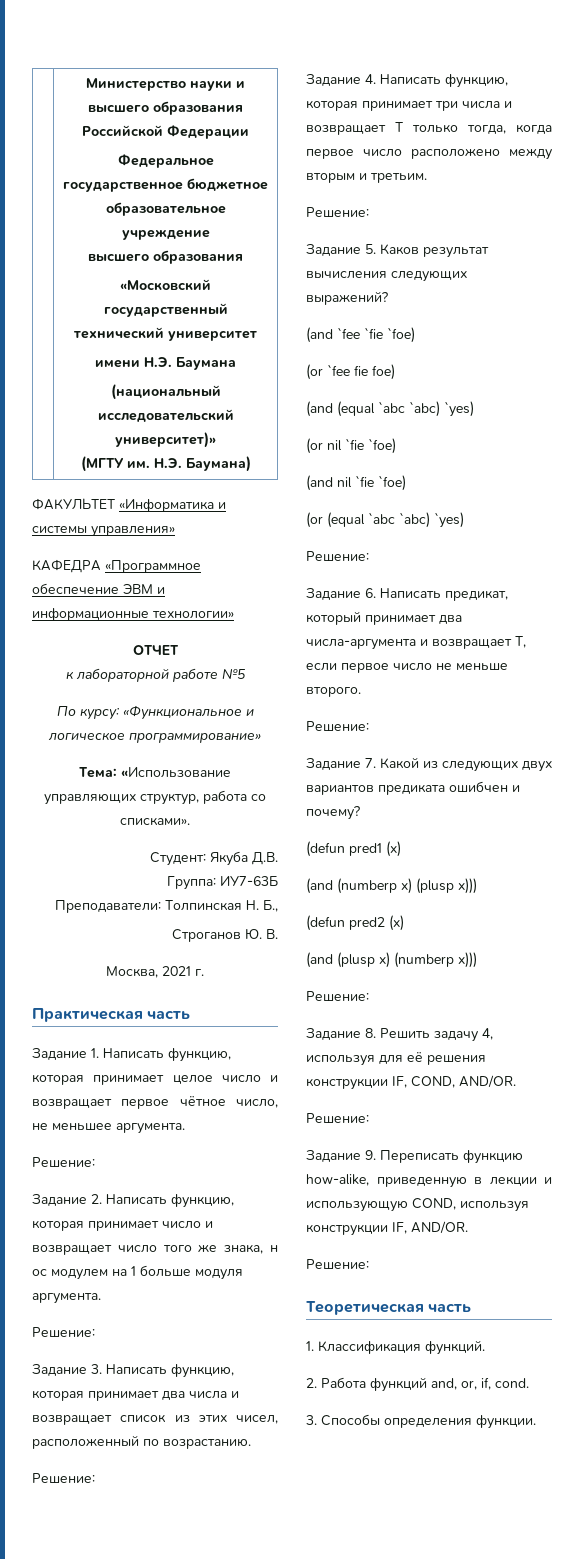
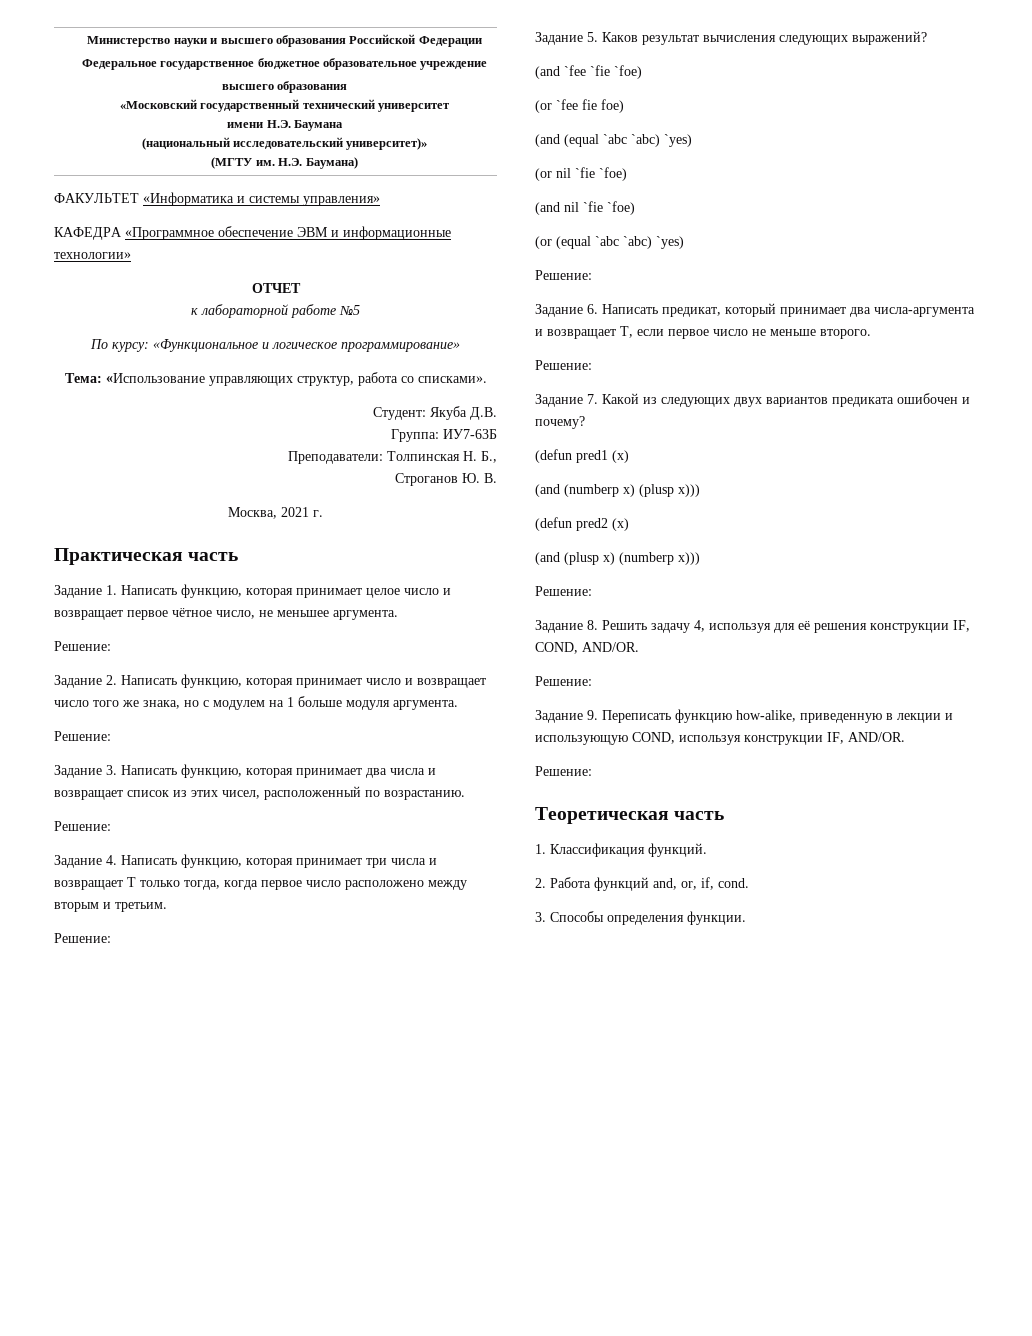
[270,1245,278,1252] [32,1269,47,1276] н ос -> [184,700,209,707] но с
[449,781,508,792] ошибчен -> [897,393,958,404] ошибочен

